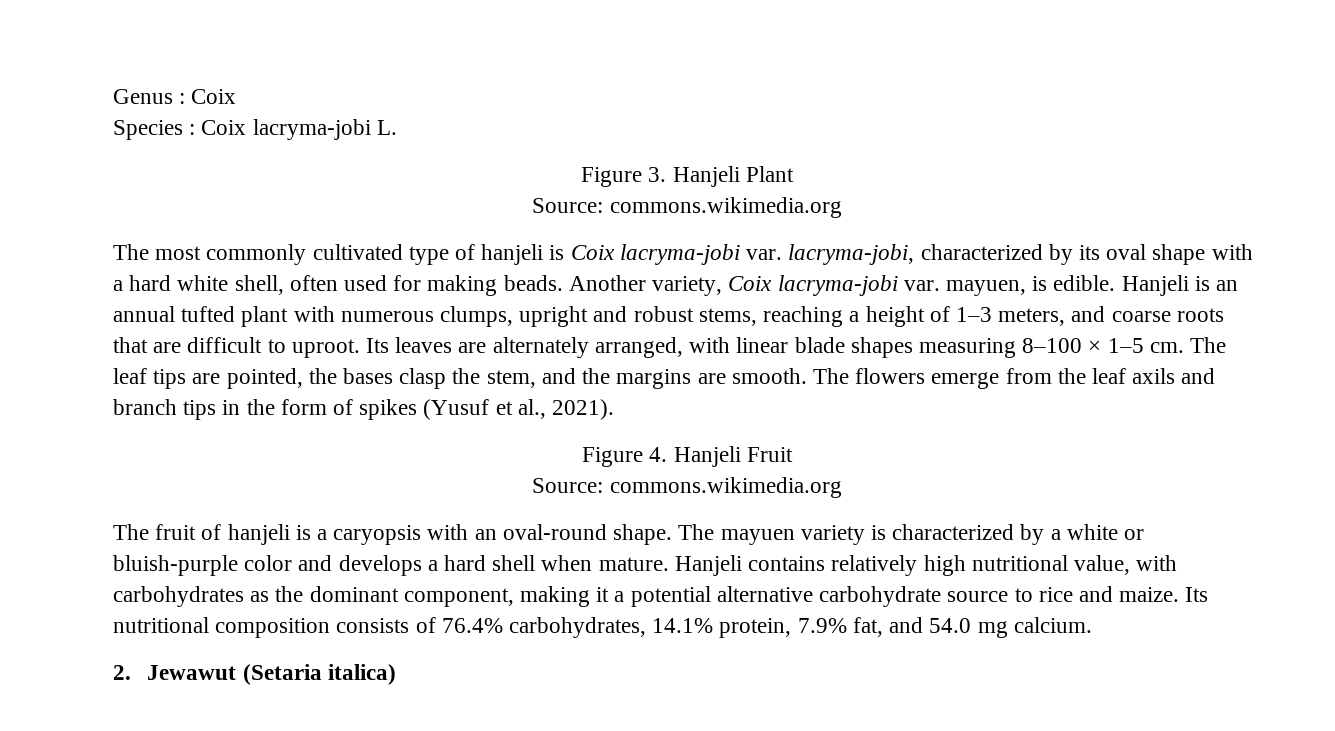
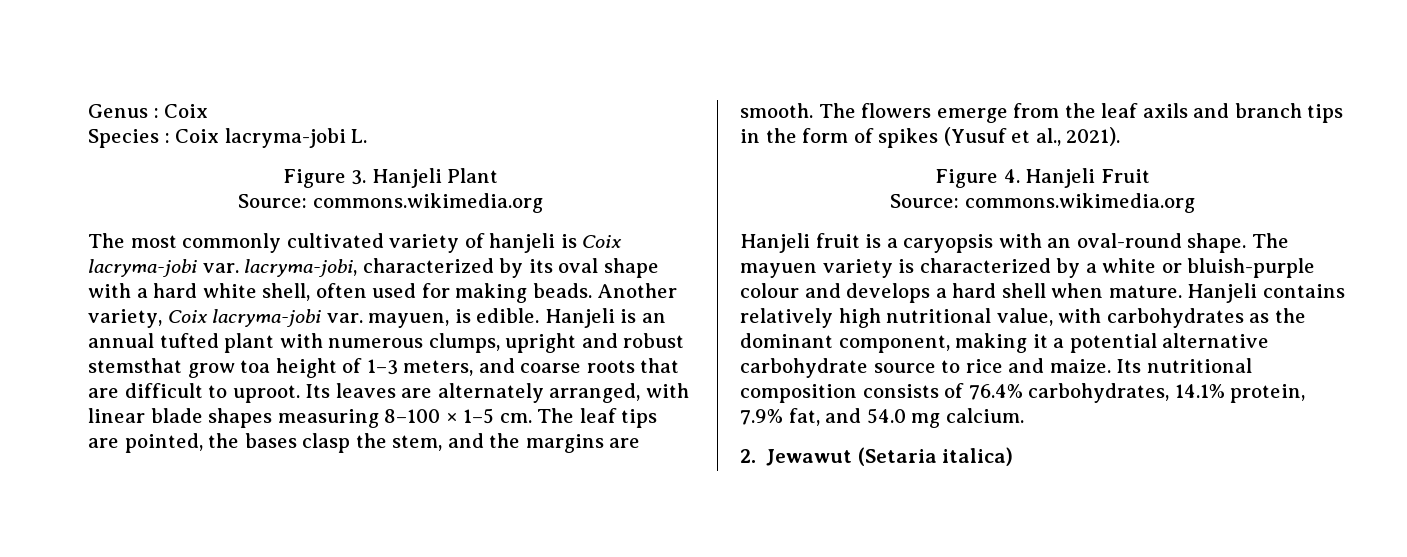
[408,246,449,265] type -> [389,234,460,253] variety
[698,306,860,327] stems, reaching a -> [88,358,271,378] stemsthat grow toa
[113,524,290,545] The fruit of hanjeli -> [740,233,860,253] Hanjeli fruit
[244,555,293,571] color -> [740,283,799,298] colour

